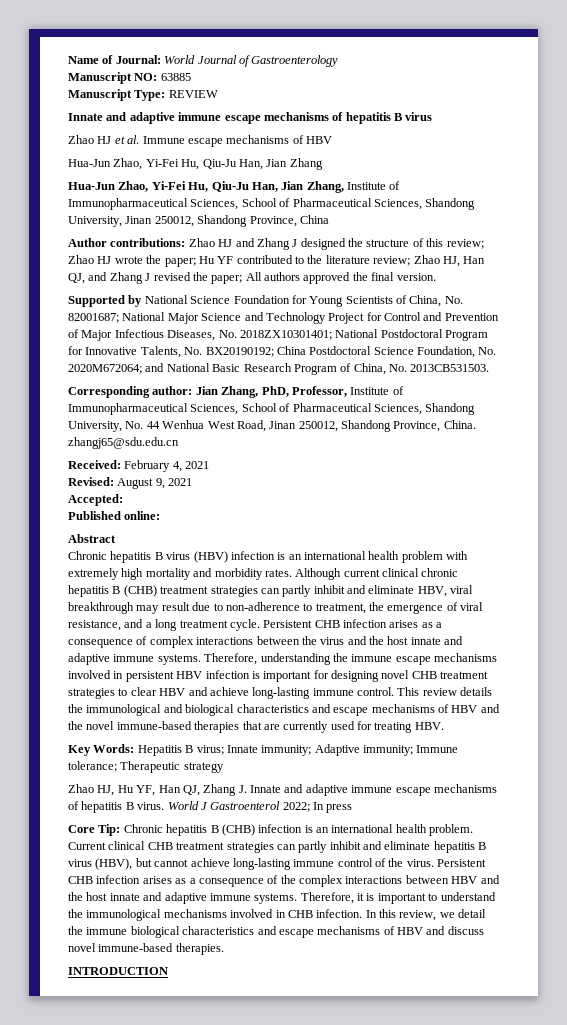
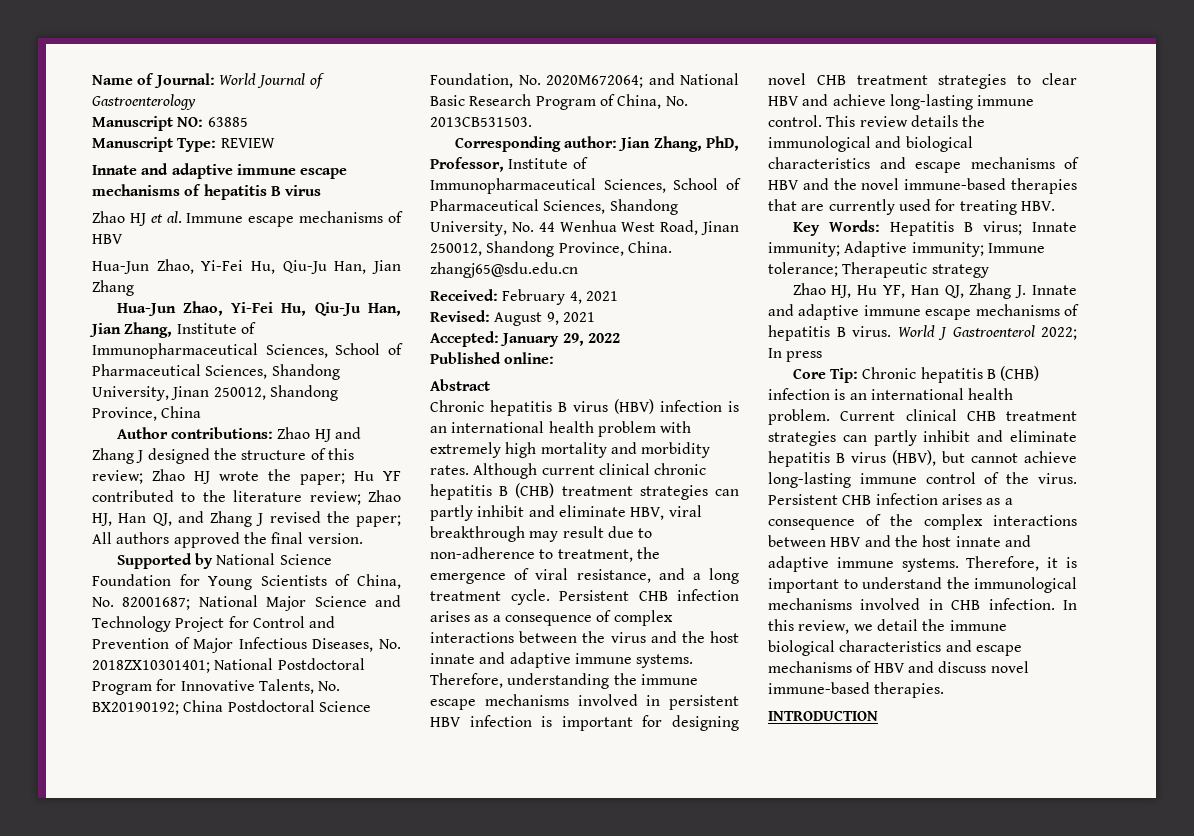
(123, 500) none -> [500,333,620,347] January 29, 2022

